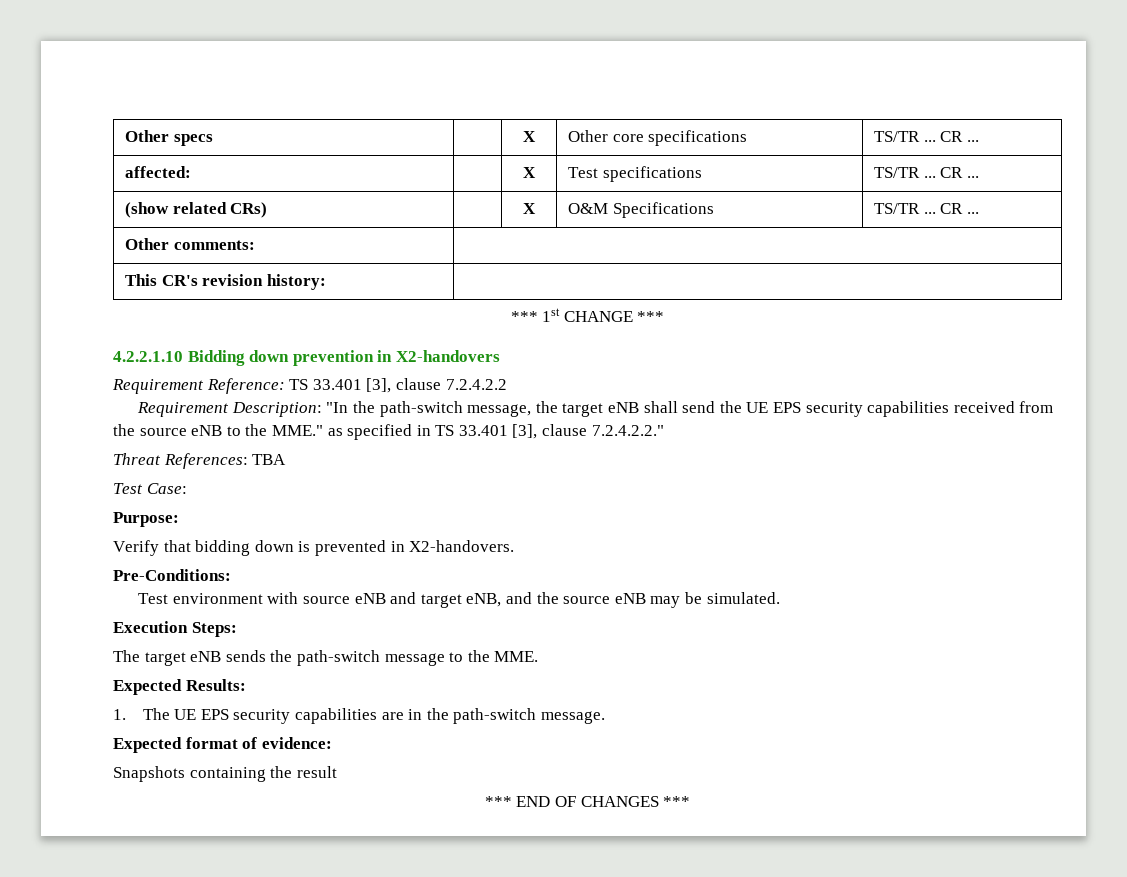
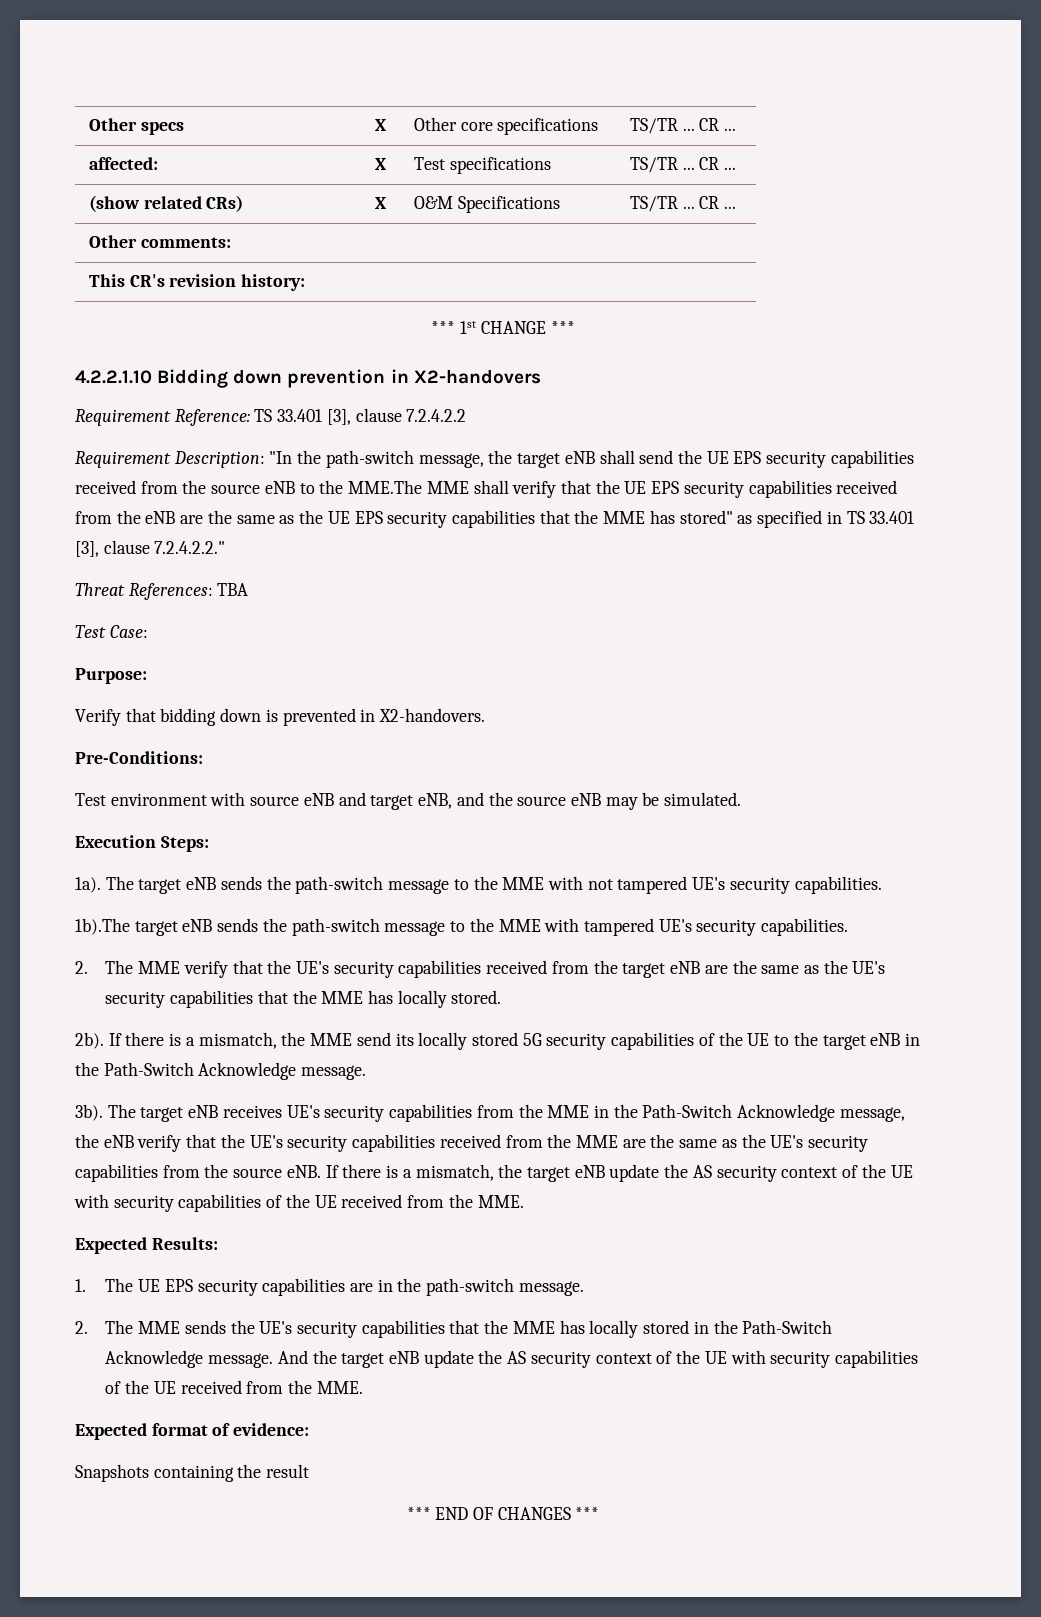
[271,425,323,436] MME." -> [348,480,898,498] [75,510,733,528] MME.The MME shall verify that the UE EPS security capabilities received from the eNB are the same as the UE EPS security capabilities that the MME has stored"
(237, 629) none -> [75,877,101,893] 1a).
(490, 656) none -> [502,876,882,894] [75,918,849,936] [75,960,886,978] [105,990,502,1008] [75,1032,920,1050] [75,1062,367,1080] [75,1104,905,1122] [75,1134,869,1152] [75,1164,913,1182] [74,1194,473,1212] MME with not tampered UE's security capabilities. // 1b).The target eNB sends the path-switch message to the MME with tampered UE's security capabilities. // 2. The MME verify that the UE's security capabilities received from the target eNB are the same as the UE's security capabilities that the MME has locally stored. // 2b). If there is a mismatch, the MME send its locally stored 5G security capabilities of the UE to the target eNB in the Path-Switch Acknowledge message. // 3b). The target eNB receives UE's security capabilities from the MME in the Path-Switch Acknowledge message, the eNB verify that the UE's security capabilities received from the MME are the same as the UE's security capabilities from the source eNB. If there is a mismatch, the target eNB update the AS security context of the UE with security capabilities of the UE received from the
(605, 717) none -> [75,1320,833,1338] [105,1350,919,1368] [105,1380,363,1394] // 2. The MME sends the UE's security capabilities that the MME has locally stored in the Path-Switch Acknowledge message. And the target eNB update the AS security context of the UE with security capabilities of the UE received from the MME.

